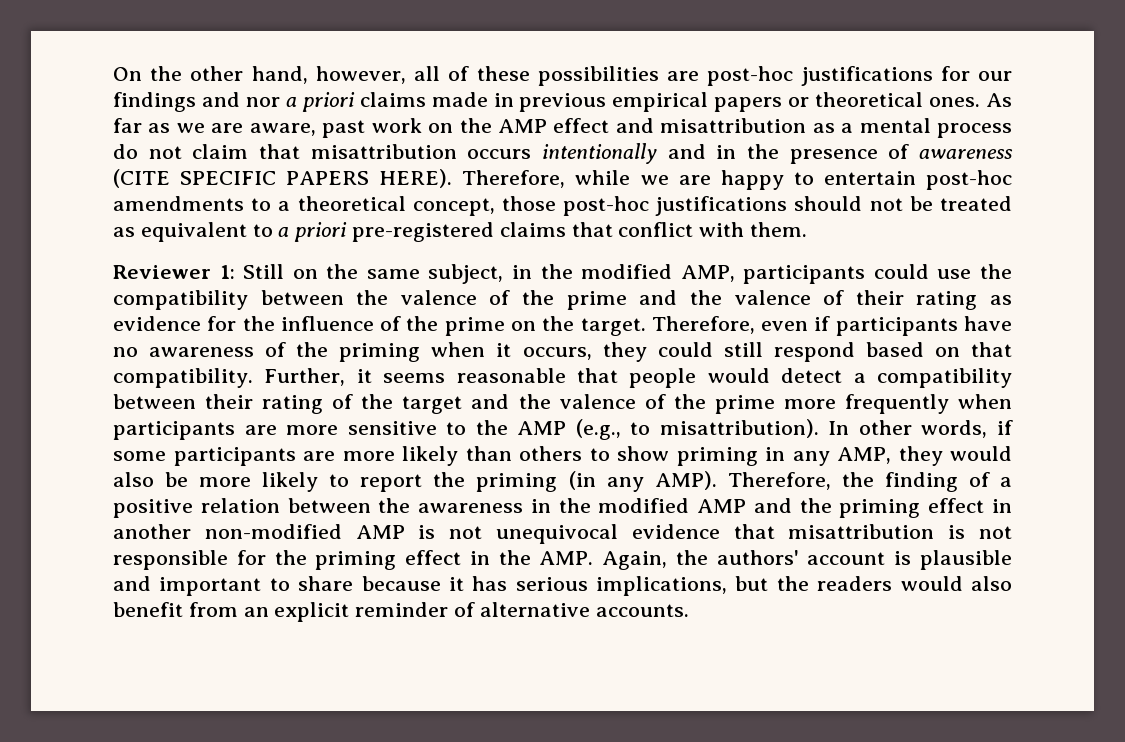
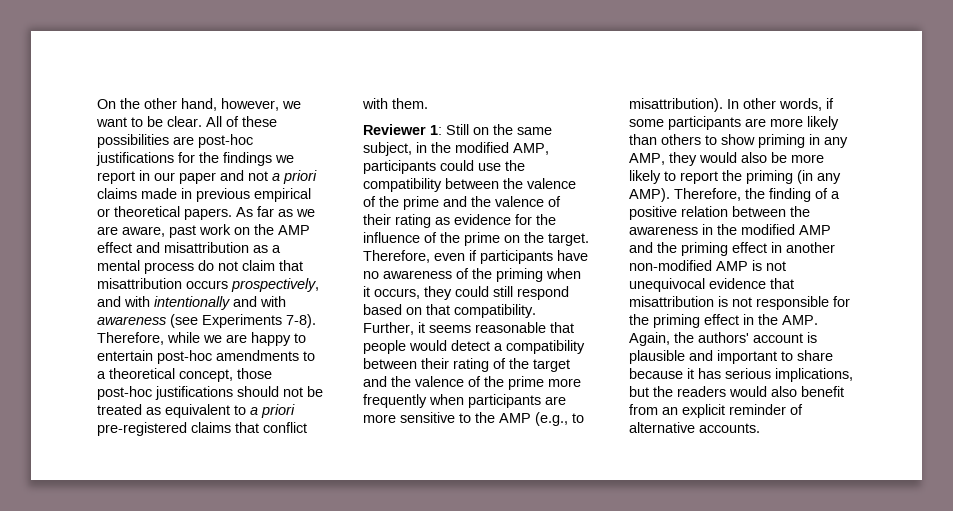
[414,66,441,81] all -> [282,101,301,109] [96,116,222,127] we want to be clear. All
[978,71,1013,81] [113,92,280,112] our findings and nor -> [199,152,294,166] [97,170,268,184] the findings we report in our paper and not
[714,97,783,112] papers -> (311, 195) none
[929,97,981,107] ones. -> [184,208,232,220] papers.
[542,143,1013,164] [113,169,453,188] intentionally and in the presence of awareness (CITE SPECIFIC PAPERS HERE). -> [231,278,319,292] [97,296,286,310] [97,314,316,328] prospectively, and with intentionally and with awareness (see Experiments 7-8).

